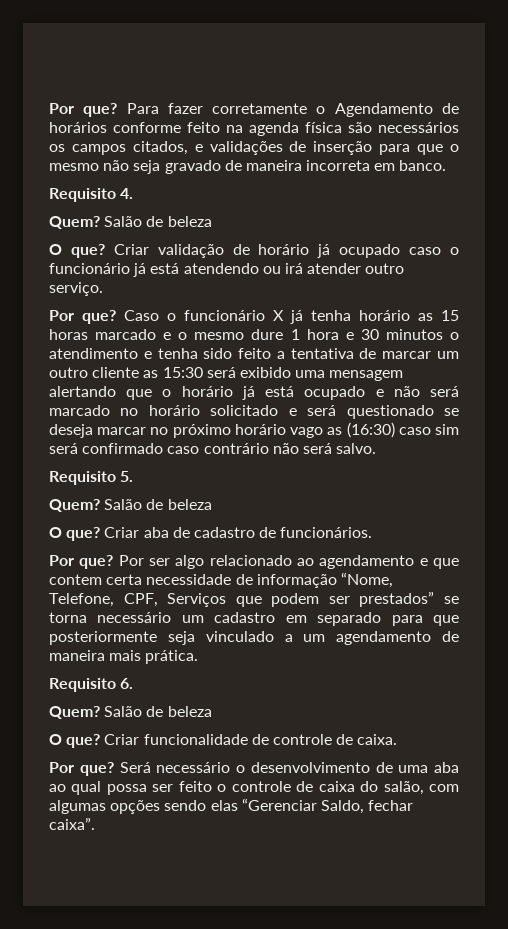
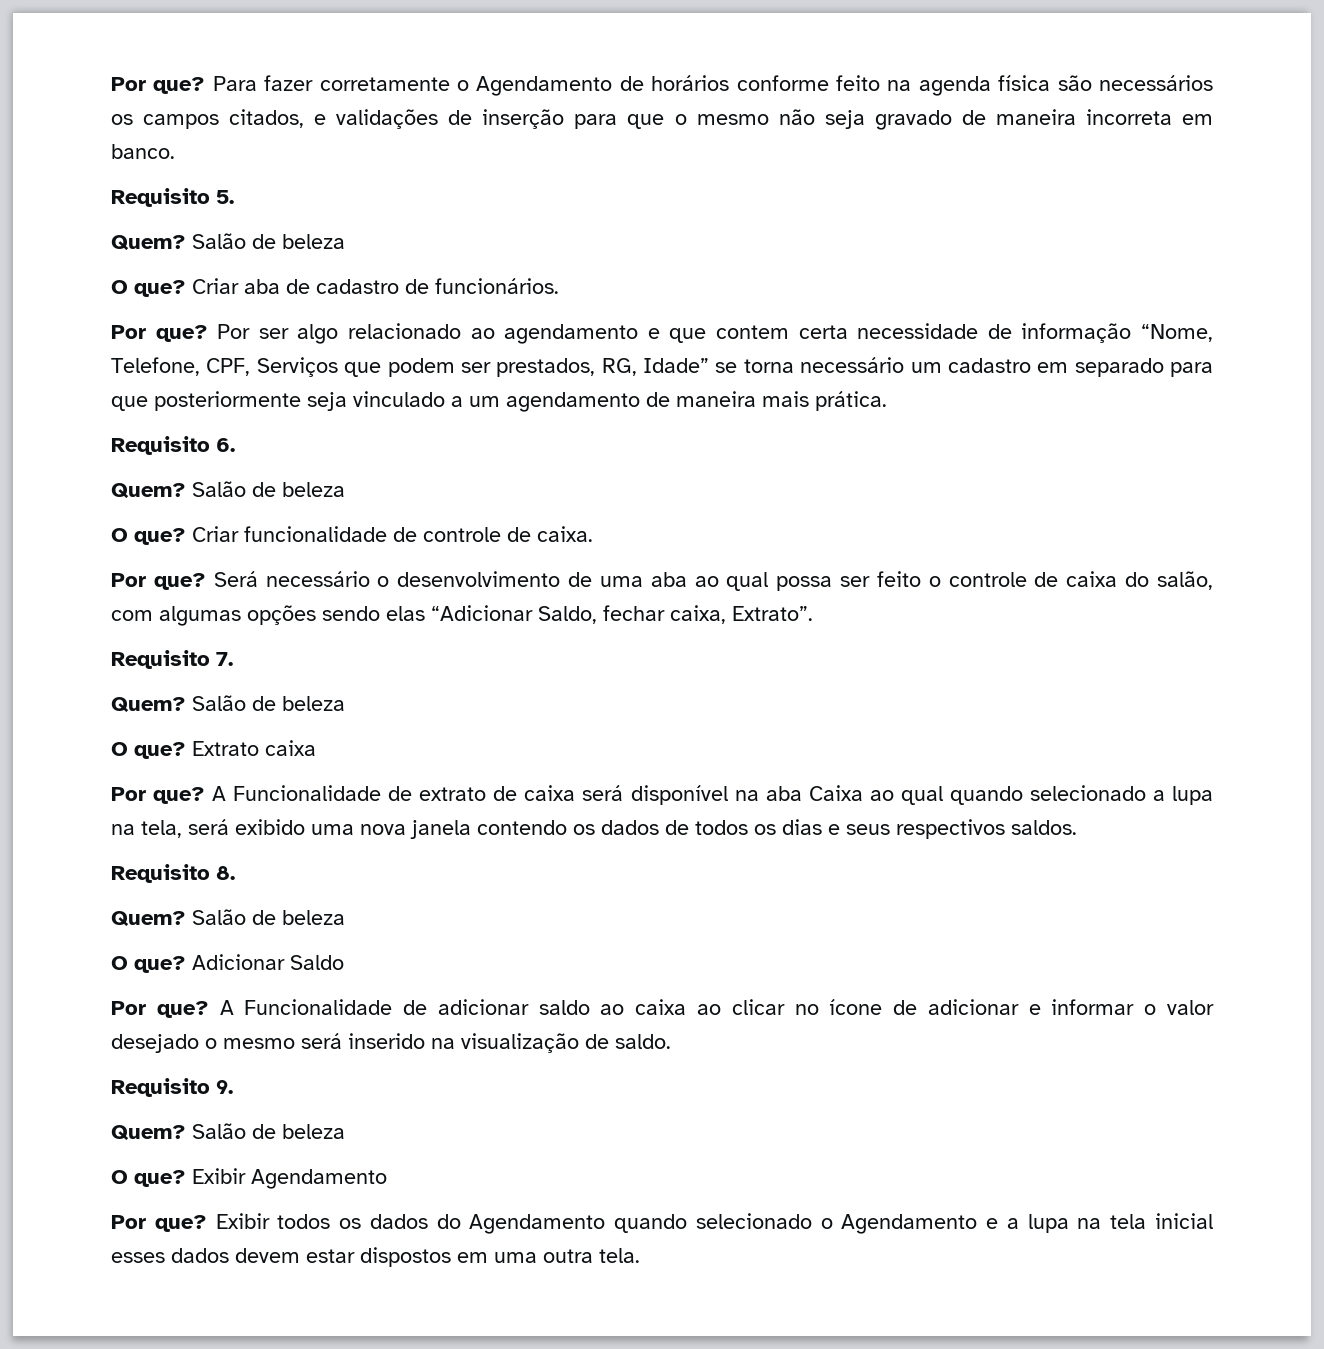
[49,188,134,202] [49,216,212,229] [49,244,460,258] [49,263,405,277] [49,282,103,296] [49,310,459,324] [49,329,459,340] [49,348,459,359] [49,367,404,381] [49,386,460,400] [49,405,459,419] [49,422,459,438] [49,443,377,454] // Requisito 4. // Quem? Salão de beleza // O que? Criar validação de horário já ocupado caso o funcionário já está atendendo ou irá atender outro serviço. // Por que? Caso o funcionário X já tenha horário as 15 horas marcado e o mesmo dure 1 hora e 30 minutos o atendimento e tenha sido feito a tentativa de marcar um outro cliente as 15:30 será exibido uma mensagem alertando que o horário já está ocupado e não será marcado no horário solicitado e será questionado se deseja marcar no próximo horário vago as (16:30) caso sim será confirmado caso contrário não será salvo. -> (175, 151) none
[359,591,435,607] prestados” -> [496,358,709,377] prestados, RG, Idade”
[241,798,317,811] “Gerenciar -> [431,605,533,621] “Adicionar
[49,817,95,830] caixa”. -> [670,605,813,624] [111,650,233,669] [111,695,345,713] [111,740,316,759] [111,785,1213,805] [111,819,1077,839] [111,864,235,883] [111,909,345,927] [111,954,344,973] [111,999,1215,1018] [111,1033,671,1053] [111,1078,233,1097] [111,1123,345,1141] [111,1168,387,1189] [111,1213,1213,1234] [111,1247,640,1267] caixa, Extrato”. // Requisito 7. // Quem? Salão de beleza // O que? Extrato caixa // Por que? A Funcionalidade de extrato de caixa será disponível na aba Caixa ao qual quando selecionado a lupa na tela, será exibido uma nova janela contendo os dados de todos os dias e seus respectivos saldos. // Requisito 8. // Quem? Salão de beleza // O que? Adicionar Saldo // Por que? A Funcionalidade de adicionar saldo ao caixa ao clicar no ícone de adicionar e informar o valor desejado o mesmo será inserido na visualização de saldo. // Requisito 9. // Quem? Salão de beleza // O que? Exibir Agendamento // Por que? Exibir todos os dados do Agendamento quando selecionado o Agendamento e a lupa na tela inicial esses dados devem estar dispostos em uma outra tela.

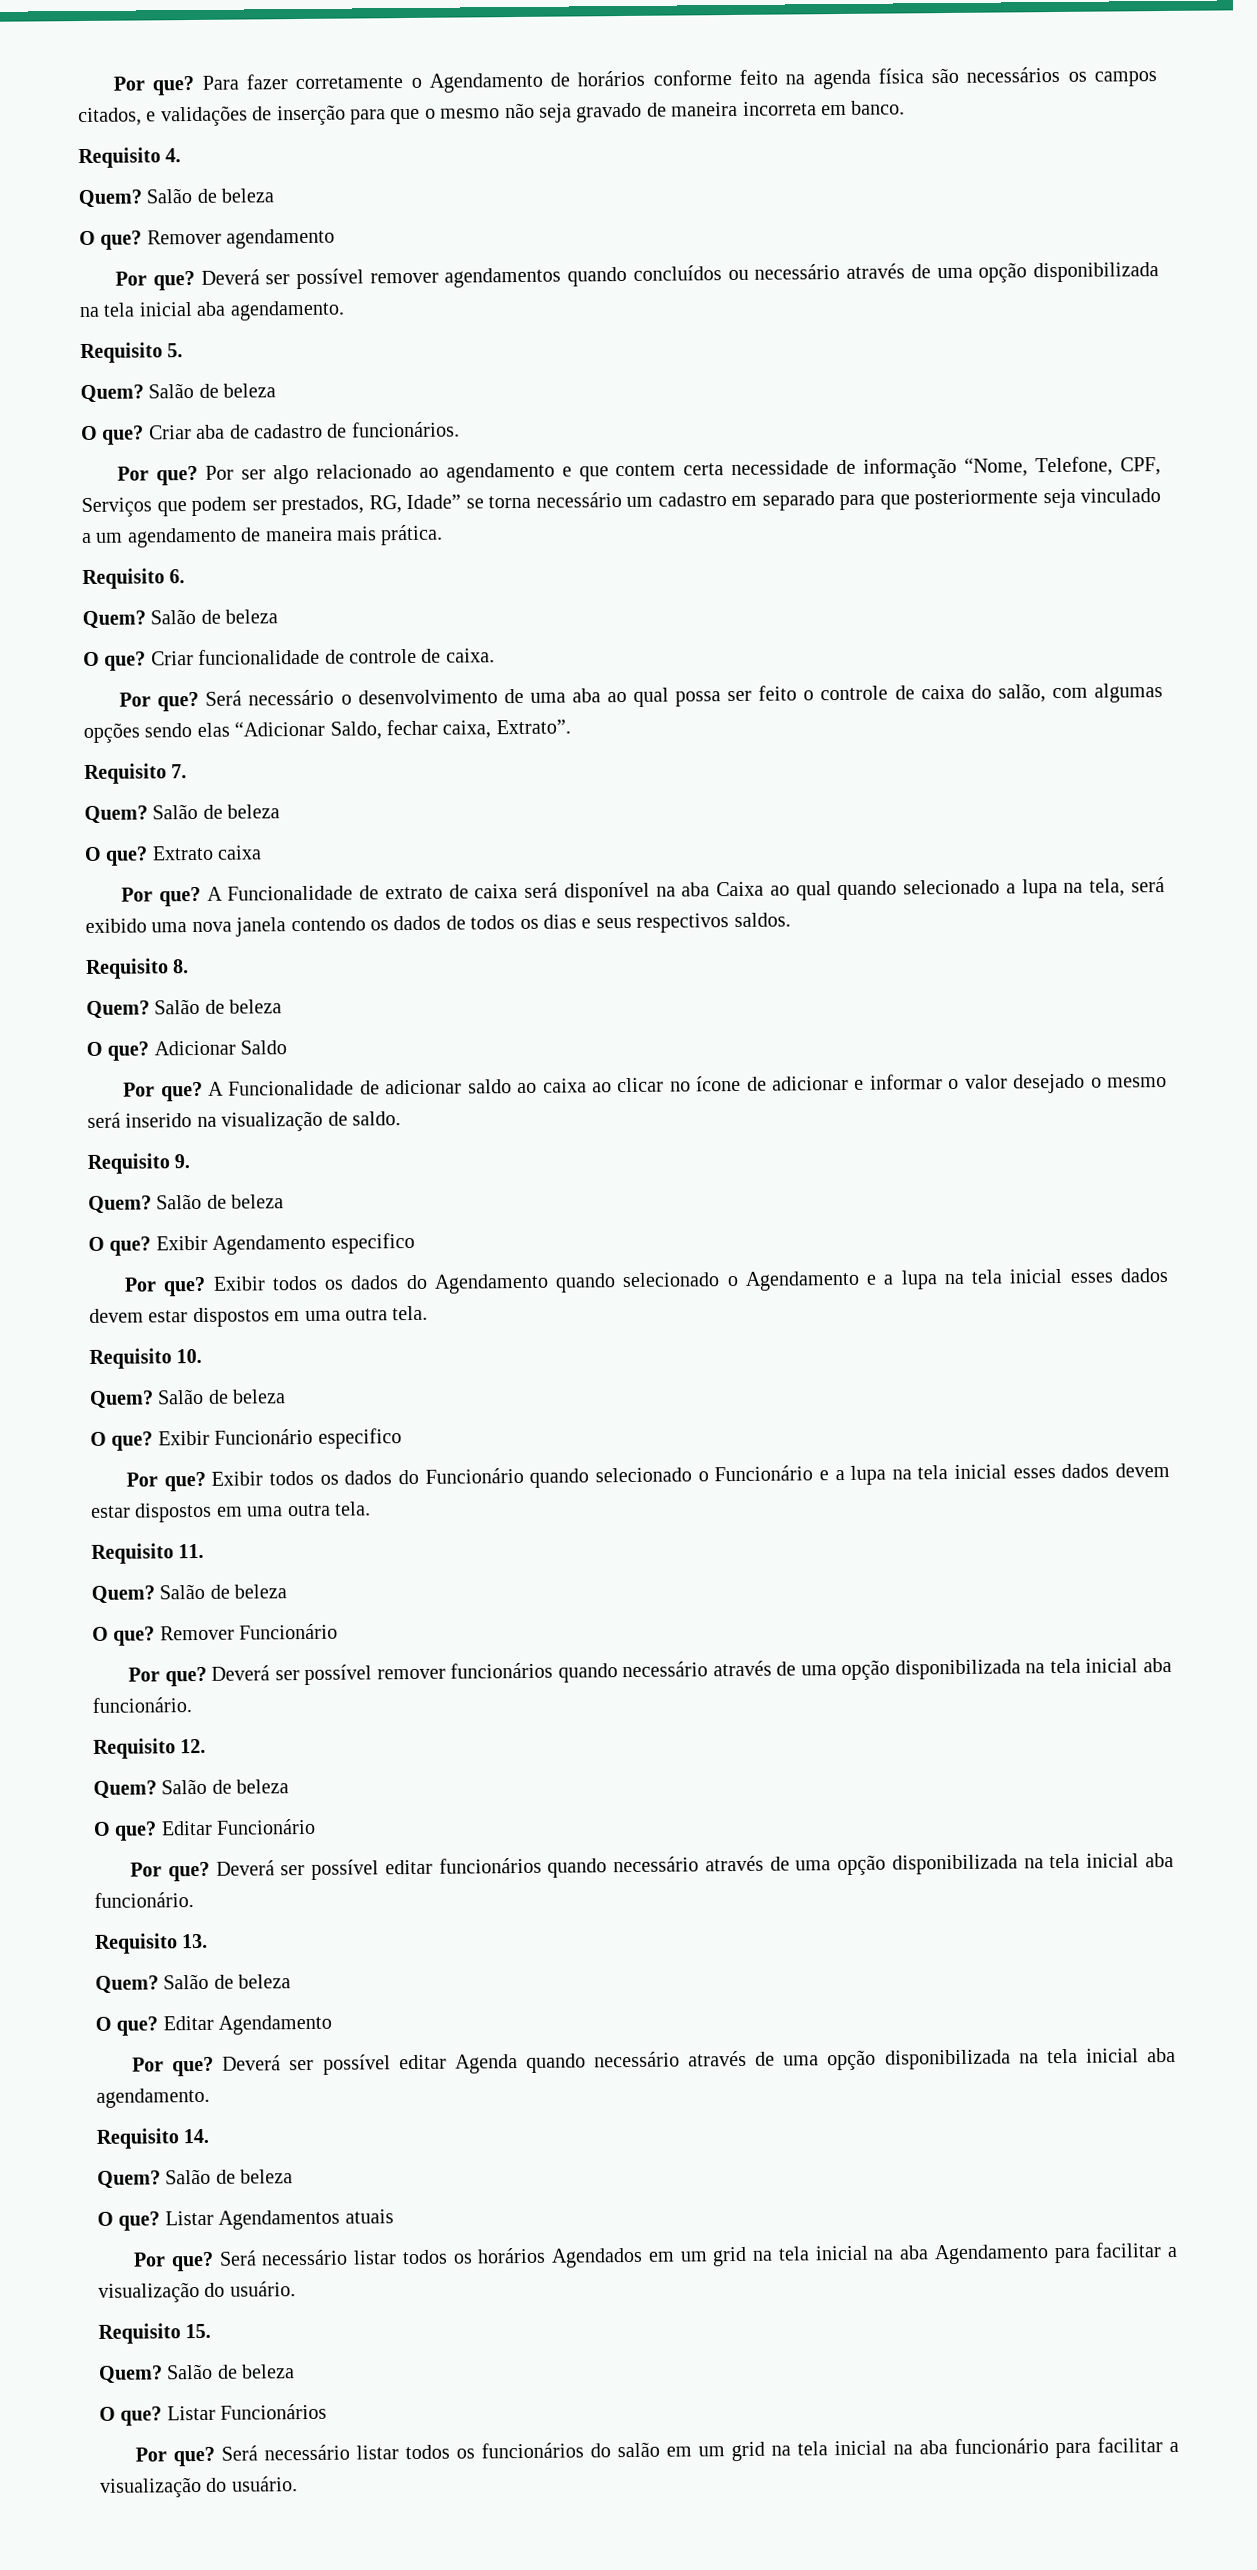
(175, 151) none -> [78,147,182,169] [78,187,275,209] [79,228,336,250] [115,262,1160,291] [79,300,345,321] // Requisito 4. // Quem? Salão de beleza // O que? Remover agendamento // Por que? Deverá ser possível remover agendamentos quando concluídos ou necessário através de uma opção disponibilizada na tela inicial aba agendamento.
(387, 1179) none -> [330,1232,415,1254] especifico
(640, 1255) none -> [89,1348,203,1369] [89,1388,287,1409] [90,1428,402,1451] [126,1463,1170,1492] [91,1501,371,1523] [91,1543,205,1564] [91,1583,288,1604] [92,1623,339,1646] [128,1657,1173,1687] [92,1697,192,1713] [93,1738,207,1759] [93,1778,290,1799] [93,1818,317,1841] [130,1852,1175,1882] [94,1892,194,1908] [94,1933,209,1954] [95,1973,292,1994] [95,2014,333,2036] [132,2047,1177,2077] [96,2087,210,2108] [96,2128,210,2149] [97,2168,294,2189] [97,2209,394,2231] [133,2242,1179,2272] [98,2281,296,2303] [98,2323,212,2344] [98,2363,296,2384] [99,2403,328,2426] [135,2437,1180,2467] [100,2476,298,2498] // Requisito 10. // Quem? Salão de beleza // O que? Exibir Funcionário especifico // Por que? Exibir todos os dados do Funcionário quando selecionado o Funcionário e a lupa na tela inicial esses dados devem estar dispostos em uma outra tela. // Requisito 11. // Quem? Salão de beleza // O que? Remover Funcionário // Por que? Deverá ser possível remover funcionários quando necessário através de uma opção disponibilizada na tela inicial aba funcionário. // Requisito 12. // Quem? Salão de beleza // O que? Editar Funcionário // Por que? Deverá ser possível editar funcionários quando necessário através de uma opção disponibilizada na tela inicial aba funcionário. // Requisito 13. // Quem? Salão de beleza // O que? Editar Agendamento // Por que? Deverá ser possível editar Agenda quando necessário através de uma opção disponibilizada na tela inicial aba agendamento. // Requisito 14. // Quem? Salão de beleza // O que? Listar Agendamentos atuais // Por que? Será necessário listar todos os horários Agendados em um grid na tela inicial na aba Agendamento para facilitar a visualização do usuário. // Requisito 15. // Quem? Salão de beleza // O que? Listar Funcionários // Por que? Será necessário listar todos os funcionários do salão em um grid na tela inicial na aba funcionário para facilitar a visualização do usuário.

